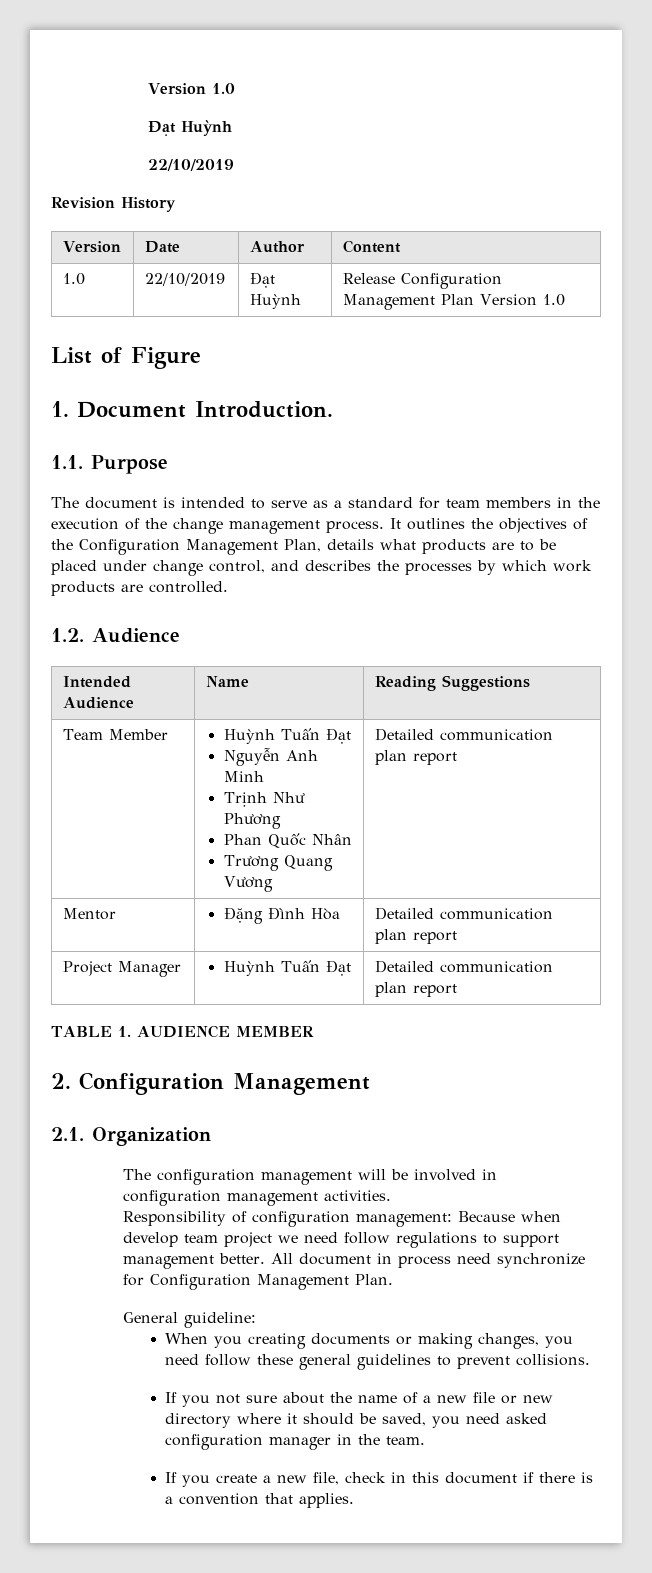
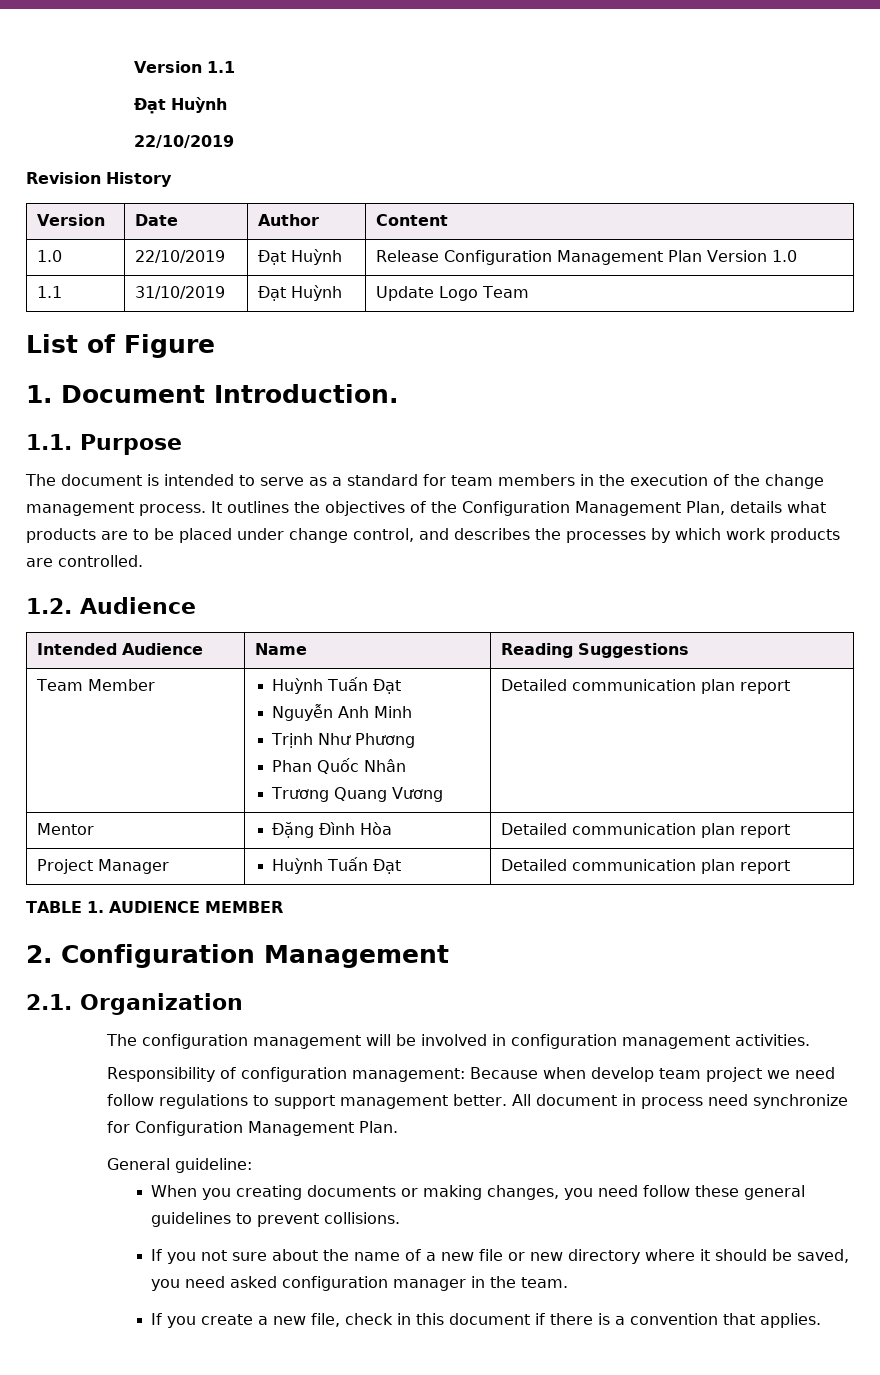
[147,83,235,95] Version 1.0 -> [133,61,235,73] Version 1.1
(565, 300) none -> [36,286,62,298] [134,286,225,299] [257,285,342,301] [375,286,529,301] // 1.1 | 31/10/2019 | Đạt Huỳnh | Update Logo Team

